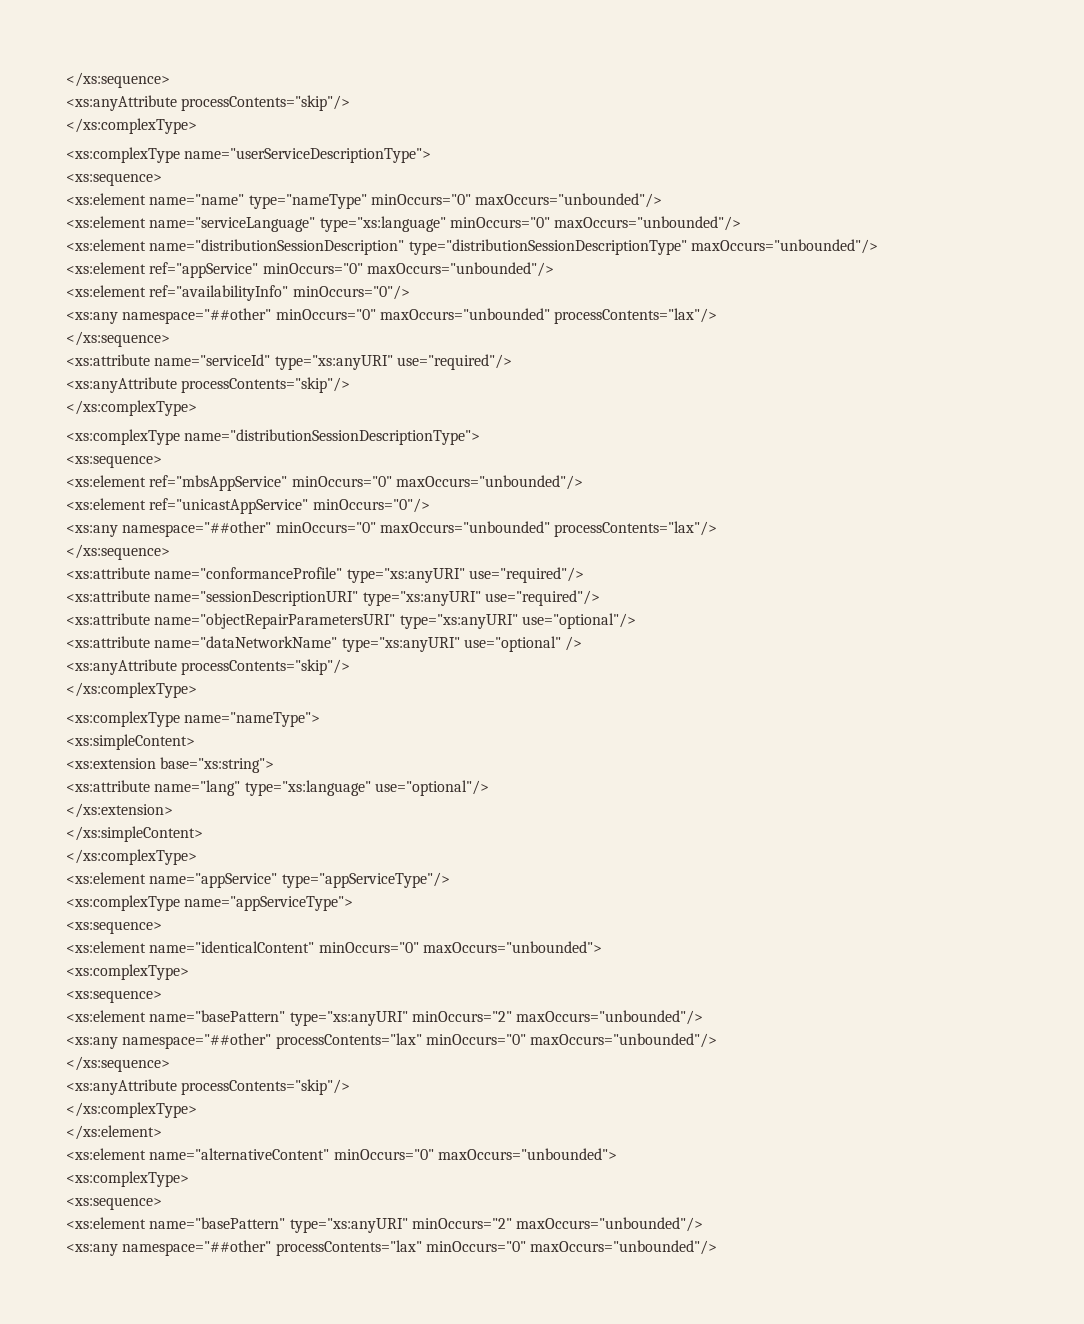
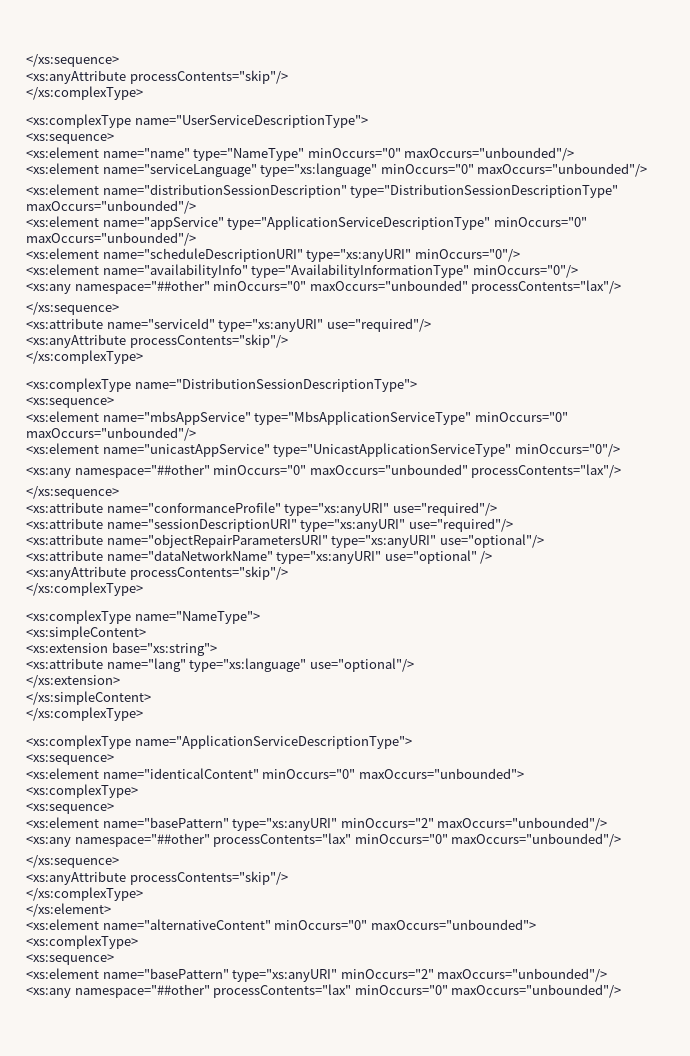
[184,148,432,163] name="userServiceDescriptionType"> -> [134,115,368,128] name="UserServiceDescriptionType">
[248,194,367,209] type="nameType" -> [193,148,305,161] type="NameType"
[408,239,878,255] [66,262,554,278] [66,285,289,301] type="distributionSessionDescriptionType" maxOccurs="unbounded"/> // <xs:element ref="appService" minOccurs="0" maxOccurs="unbounded"/> // <xs:element ref="availabilityInfo" -> [350,184,619,198] [26,200,196,214] [26,216,587,230] [26,232,196,246] [26,248,520,262] [26,264,470,278] type="DistributionSessionDescriptionType" maxOccurs="unbounded"/> // <xs:element name="appService" type="ApplicationServiceDescriptionType" minOccurs="0" maxOccurs="unbounded"/> // <xs:element name="scheduleDescriptionURI" type="xs:anyURI" minOccurs="0"/> // <xs:element name="availabilityInfo" type="AvailabilityInformationType"
[184,429,481,445] [66,455,162,468] [66,475,583,491] [66,498,309,514] name="distributionSessionDescriptionType"> // <xs:sequence> // <xs:element ref="mbsAppService" minOccurs="0" maxOccurs="unbounded"/> // <xs:element ref="unicastAppService" -> [134,378,417,392] [26,397,114,408] [26,411,568,425] [26,427,196,441] [26,443,512,457] name="DistributionSessionDescriptionType"> // <xs:sequence> // <xs:element name="mbsAppService" type="MbsApplicationServiceType" minOccurs="0" maxOccurs="unbounded"/> // <xs:element name="unicastAppService" type="UnicastApplicationServiceType"
[184,712,321,727] name="nameType"> -> [134,611,260,624] name="NameType">
[66,872,450,888] [66,895,354,911] // <xs:element name="appService" type="appServiceType"/> // <xs:complexType name="appServiceType"> -> [26,735,412,749] // <xs:complexType name="ApplicationServiceDescriptionType">

